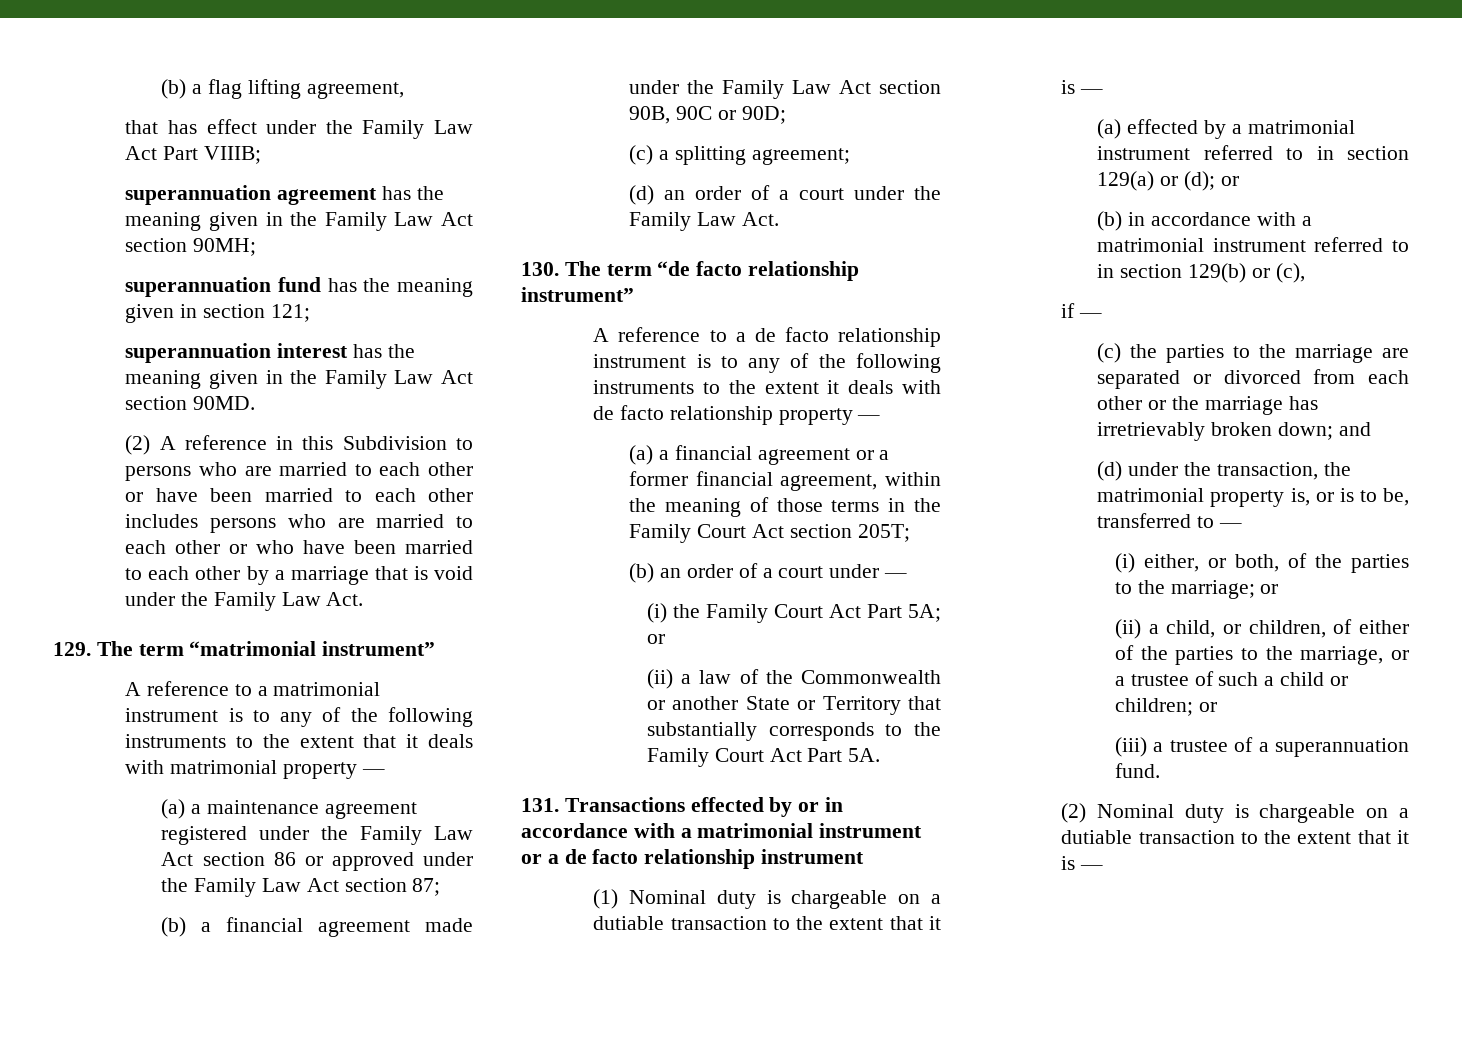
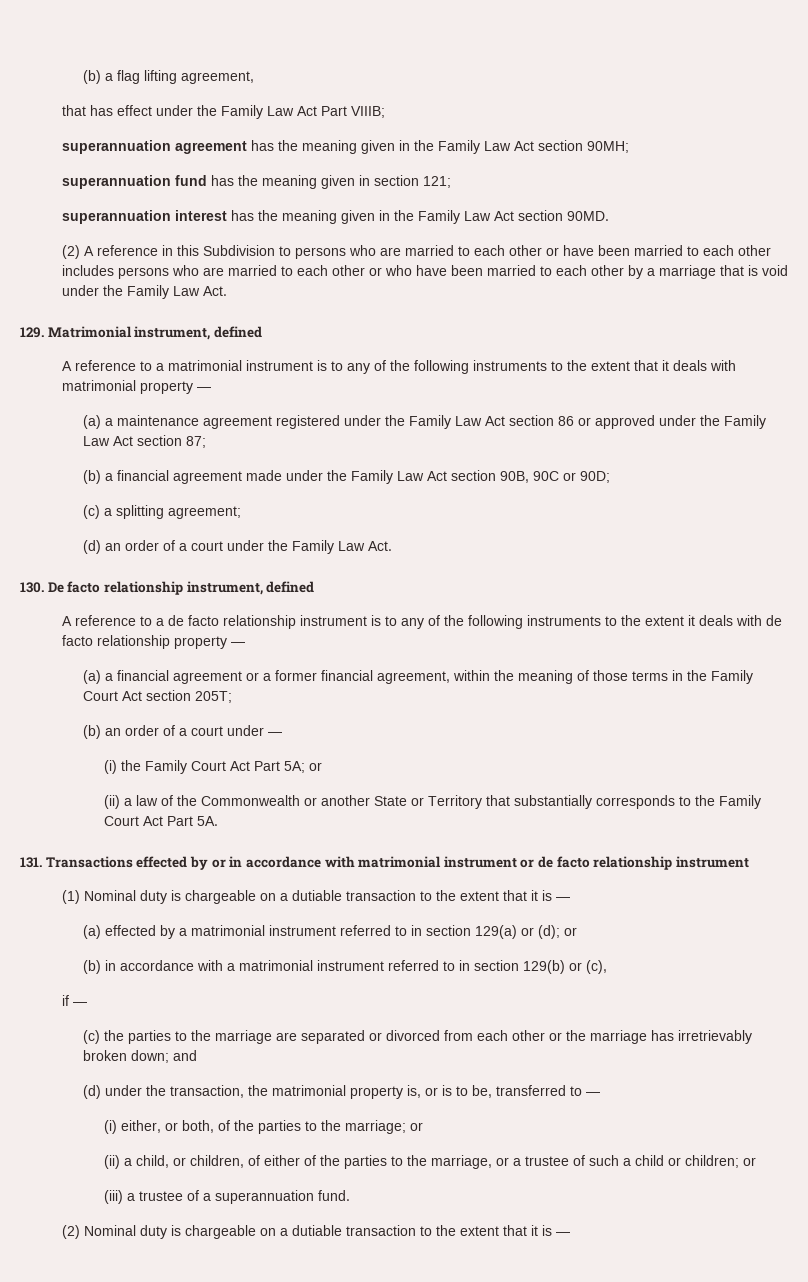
[96,641,436,656] The term “matrimonial instrument” -> [47,326,262,340] Matrimonial instrument, defined
[564,261,860,281] [521,287,634,302] The term “de facto relationship instrument” -> [47,581,315,595] De facto relationship instrument, defined
[680,828,692,838] a -> (355, 862) none
[547,854,559,864] a -> (535, 863) none

